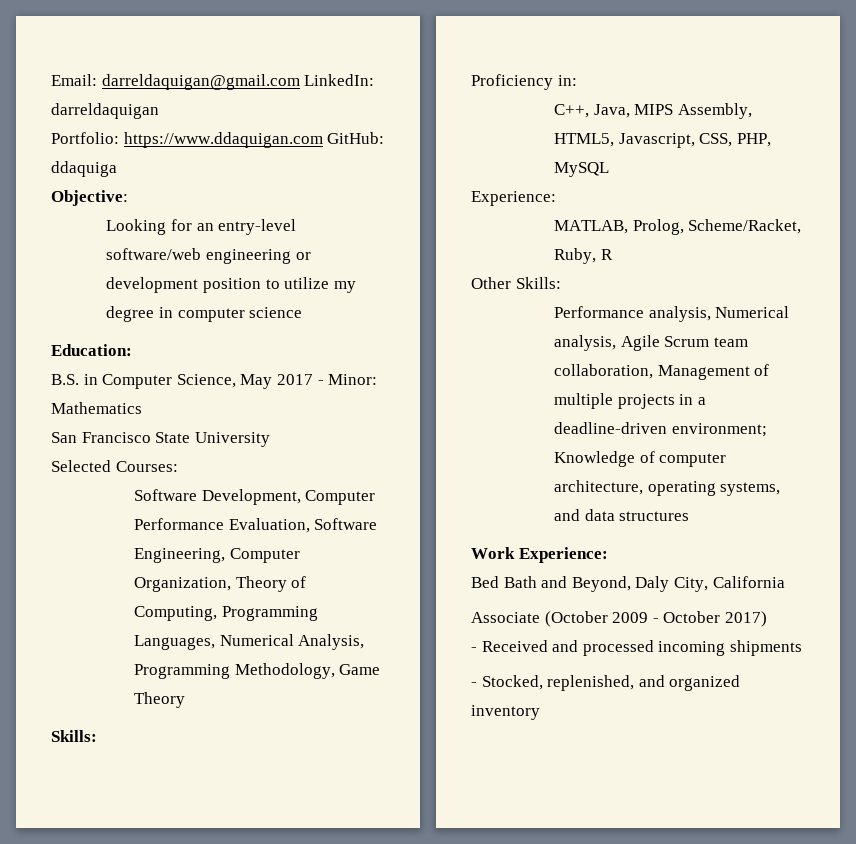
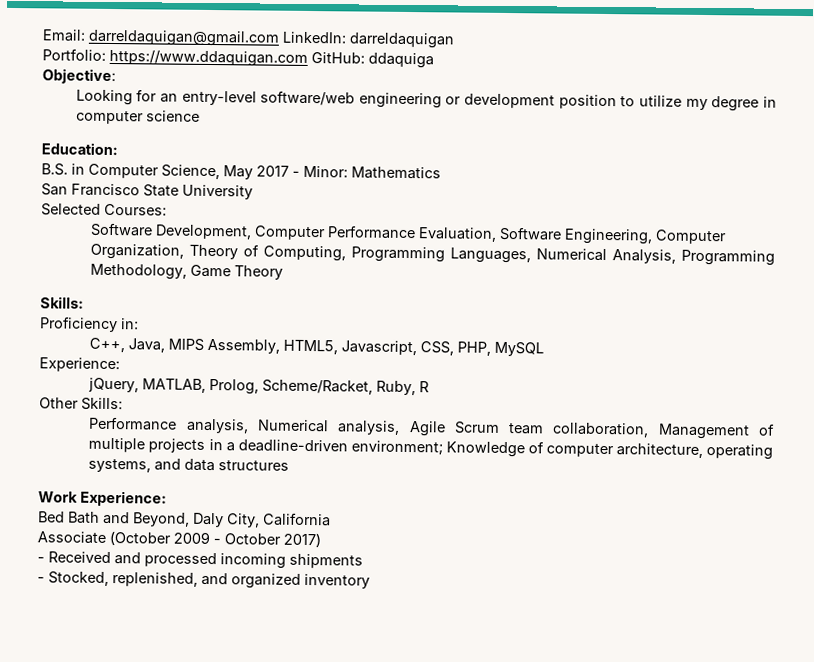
(556, 198) none -> [88,377,140,393] jQuery,

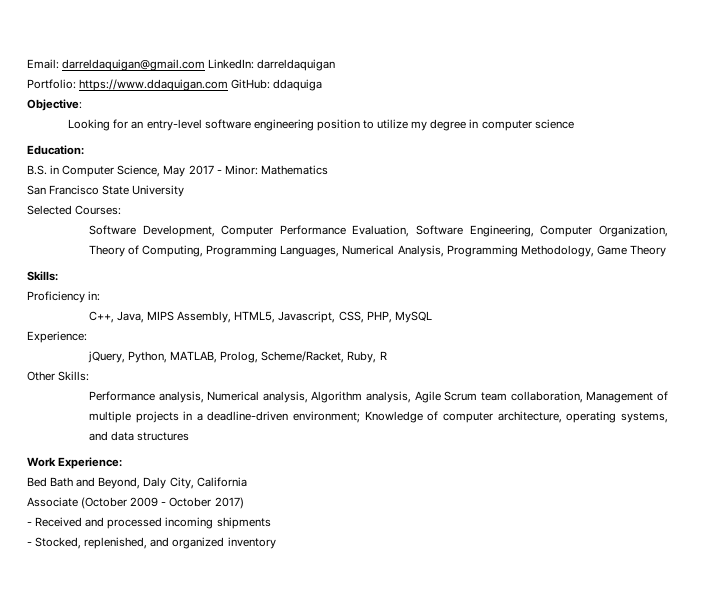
[260,90,556,109] software/web engineering or development -> [204,119,314,131] software engineering
(140, 385) none -> [127,351,167,363] Python,
(401, 427) none -> [311,391,412,403] Algorithm analysis,

